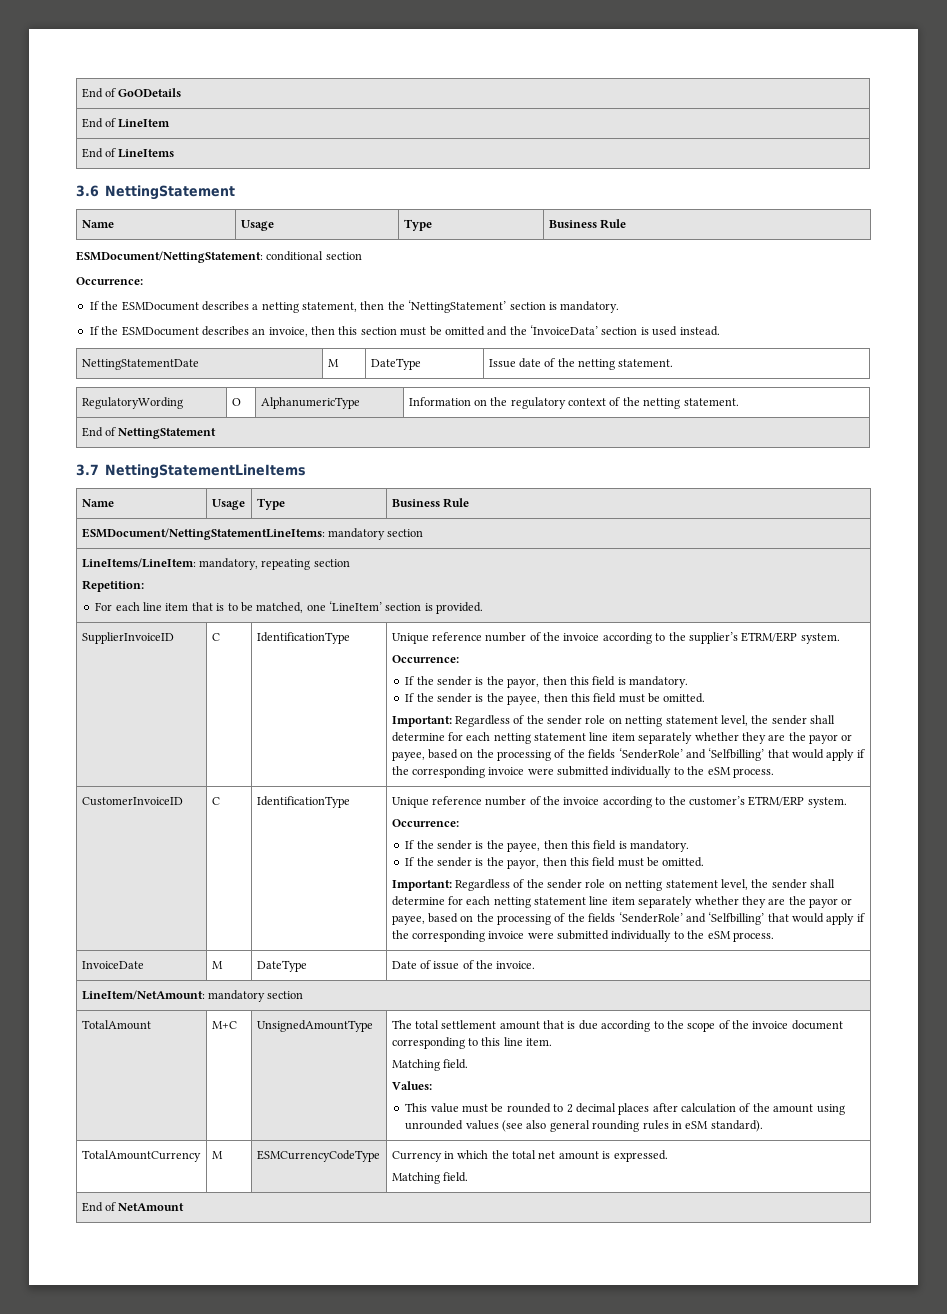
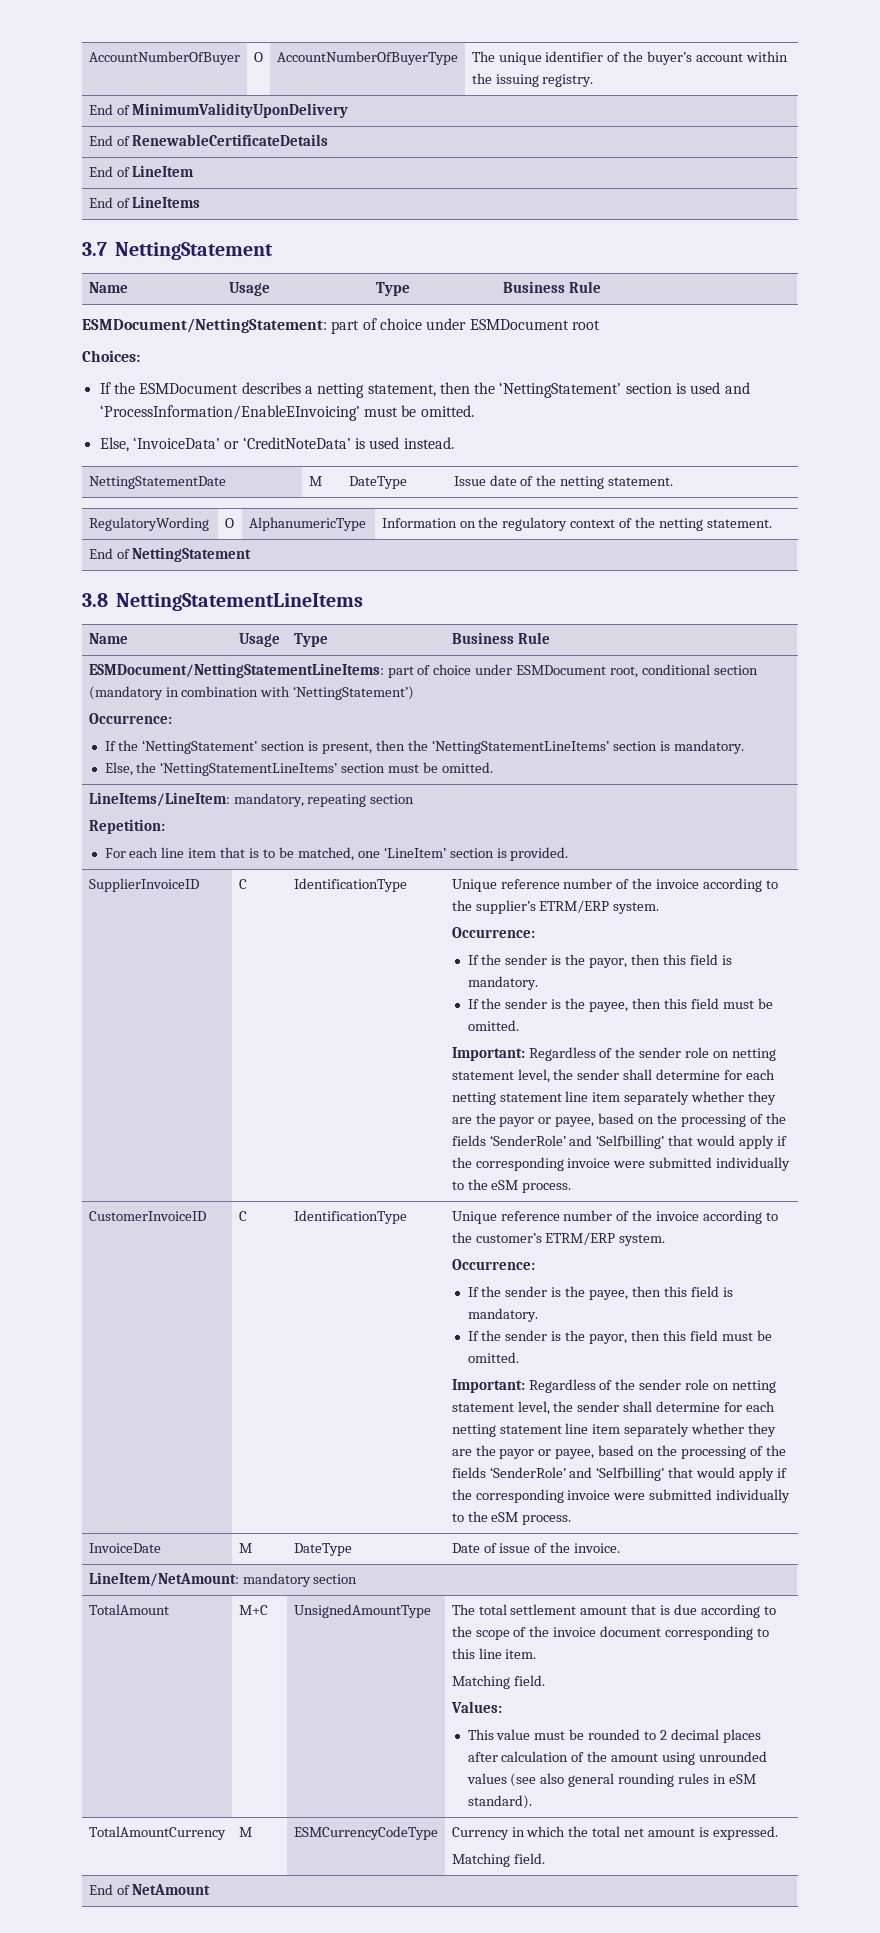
[81,88,182,98] End of GoODetails -> [88,51,240,65] [253,52,263,62] [276,51,458,65] [471,51,789,65] [471,73,594,87] [88,103,349,118] [88,134,329,146] AccountNumberOfBuyer | O | AccountNumberOfBuyerType | The unique identifier of the buyer’s account within the issuing registry. // End of MinimumValidityUponDelivery // End of RenewableCertificateDetails
[76,185,99,197] 3.6 -> [82,242,107,256] 3.7
[266,251,362,261] [76,277,143,285] conditional section // Occurrence: -> [331,318,600,334] [82,350,140,362] part of choice under ESMDocument root // Choices:
[560,301,620,313] [89,325,638,337] mandatory. // If the ESMDocument describes an invoice, then this section must be omitted and the ‘InvoiceData’ section -> [690,382,750,394] [99,405,474,421] [99,437,351,452] used and ‘ProcessInformation/EnableEInvoicing’ must be omitted. // Else, ‘InvoiceData’ or ‘CreditNoteData’
[76,464,99,476] 3.7 -> [82,593,108,607] 3.8
[327,528,424,540] mandatory section -> [387,664,758,678] [88,686,415,700] [88,713,172,724] [104,740,744,754] [104,762,494,776] part of choice under ESMDocument root, conditional section (mandatory in combination with ‘NettingStatement’) // Occurrence: // If the ‘NettingStatement’ section is present, then the ‘NettingStatementLineItems’ section is mandatory. // Else, the ‘NettingStatementLineItems’ section must be omitted.

